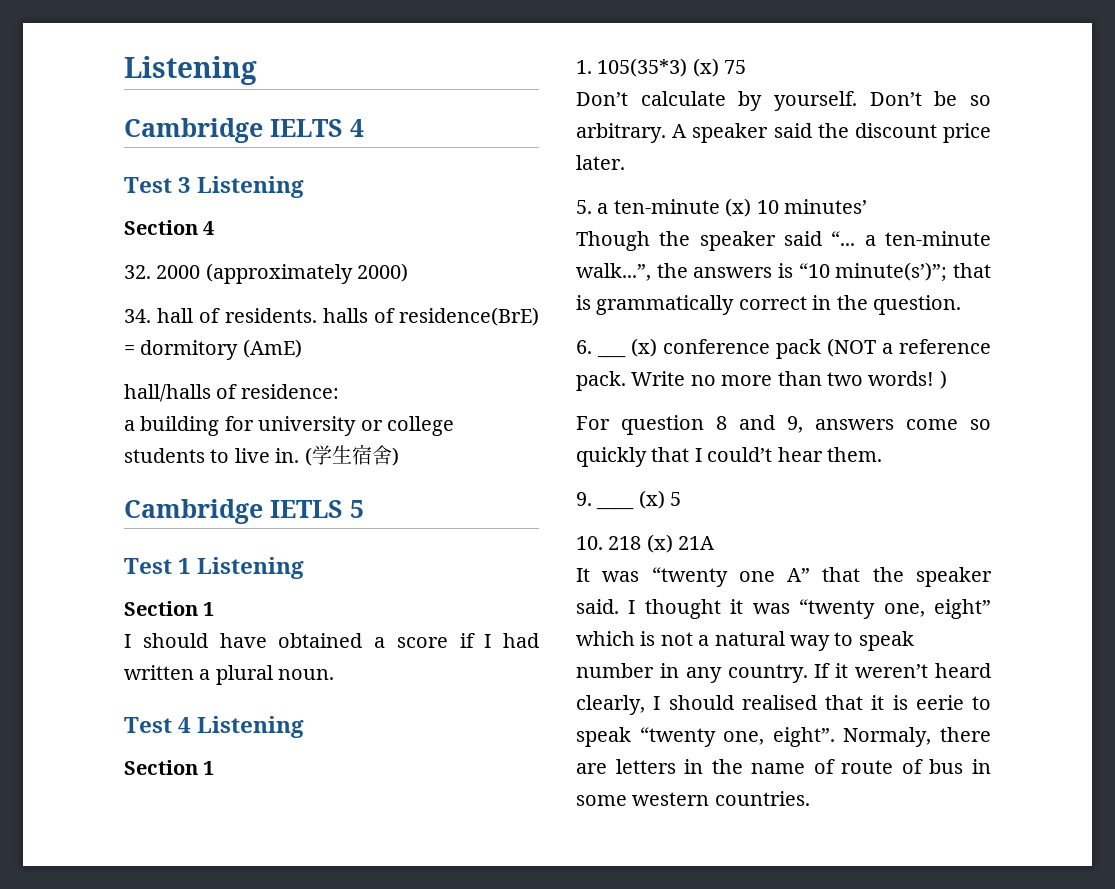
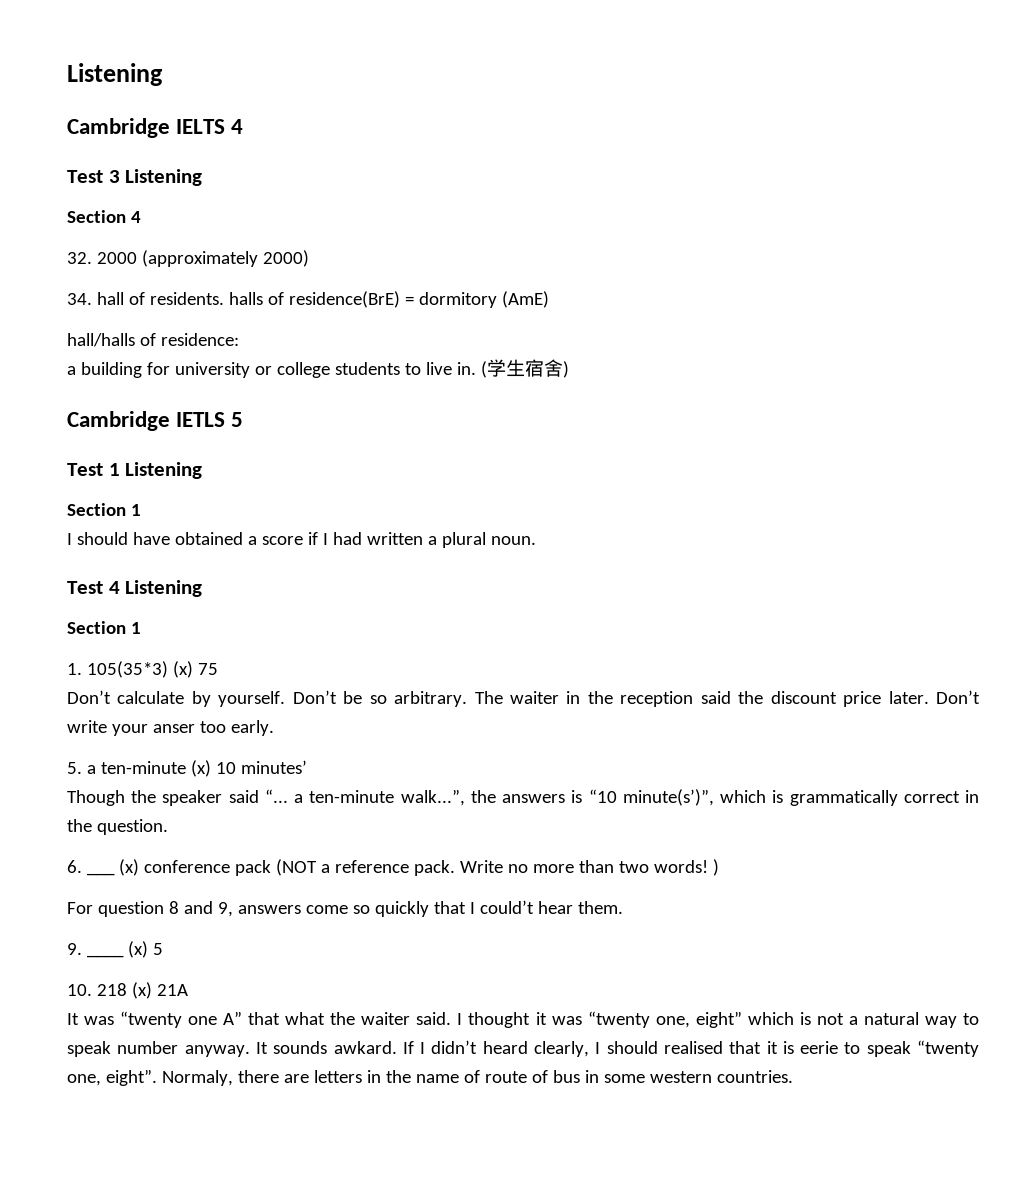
[672,123,769,143] A speaker -> [474,691,694,707] The waiter in the reception
(625, 162) none -> [936,690,981,704] [67,720,274,736] Don’t write your anser too early.
[835,262,991,282] minute(s’)”; that -> [622,789,767,806] minute(s’)”, which
[872,567,992,587] the speaker -> [285,1012,411,1025] what the waiter
[659,663,929,683] in any country. If it weren’t -> [184,1040,478,1057] anyway. It sounds awkard. If I didn’t

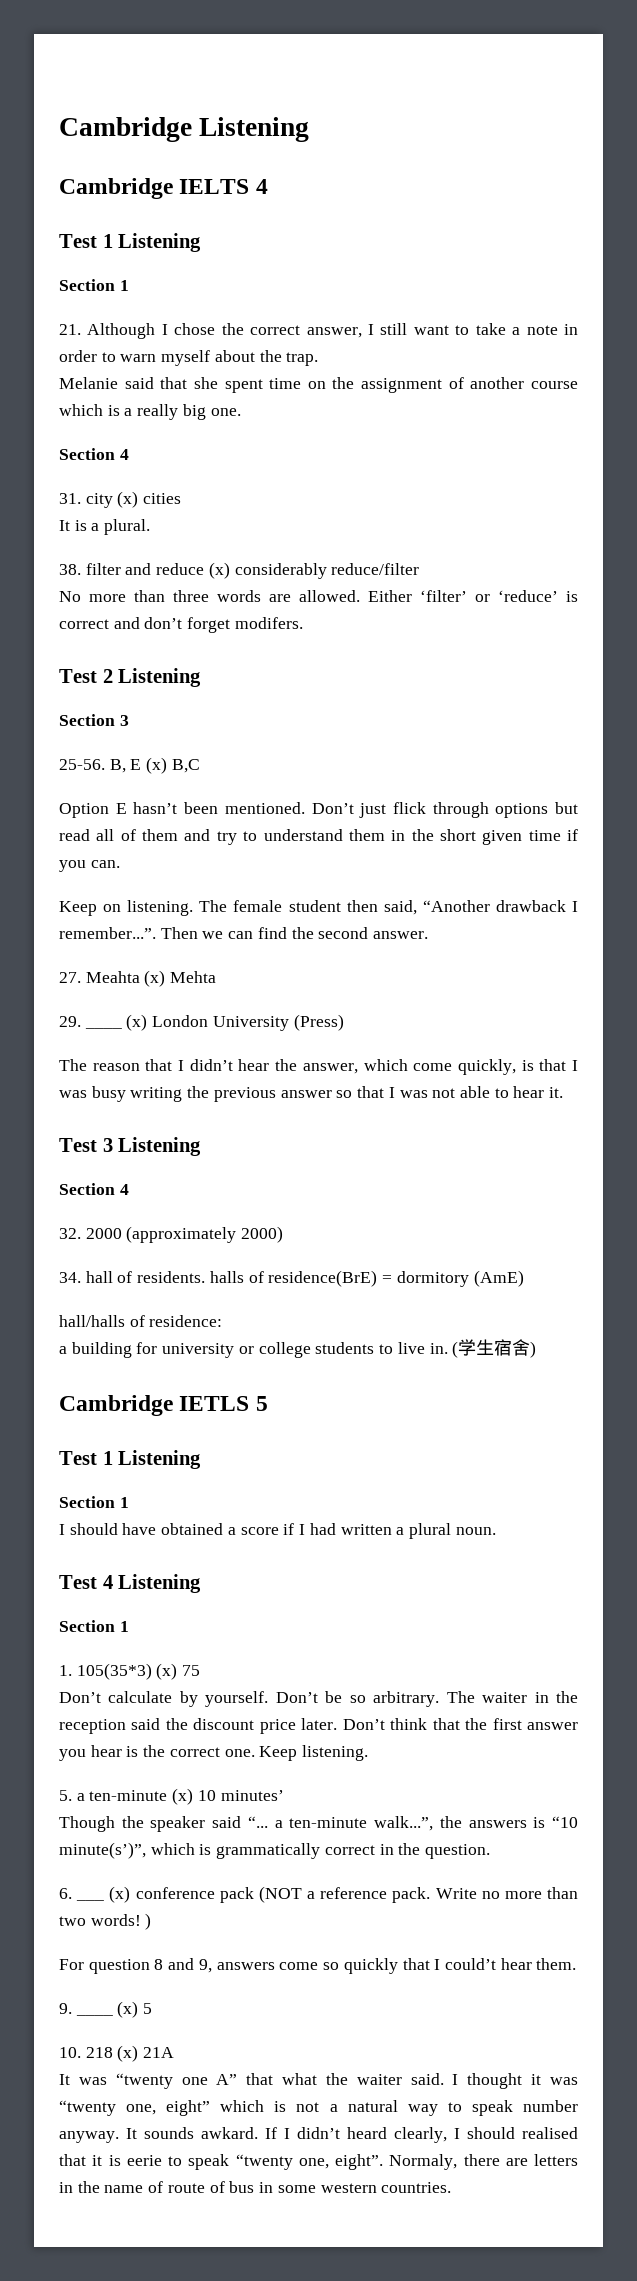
(67, 74) none -> [59,117,192,142] Cambridge
(244, 126) none -> [59,233,202,252] [59,279,129,291] [59,323,579,339] [59,350,319,366] [59,377,578,393] [59,404,241,420] [59,448,129,460] [59,491,182,508] [59,519,151,535] [59,562,420,579] [59,590,578,602] [59,617,303,633] [59,668,202,687] [59,714,129,726] [59,757,200,774] [59,802,578,818] [59,829,578,845] [59,860,120,872] [59,900,579,916] [59,927,429,939] [59,970,217,987] [59,1016,81,1027] [84,1014,344,1031] [59,1059,578,1075] [59,1086,564,1102] // Test 1 Listening // Section 1 // 21. Although I chose the correct answer, I still want to take a note in order to warn myself about the trap. // Melanie said that she spent time on the assignment of another course which is a really big one. // Section 4 // 31. city (x) cities // It is a plural. // 38. filter and reduce (x) considerably reduce/filter // No more than three words are allowed. Either ‘filter’ or ‘reduce’ is correct and don’t forget modifers. // Test 2 Listening // Section 3 // 25-56. B, E (x) B,C // Option E hasn’t been mentioned. Don’t just flick through options but read all of them and try to understand them in the short given time if you can. // Keep on listening. The female student then said, “Another drawback I remember...”. Then we can find the second answer. // 27. Meahta (x) Mehta // 29. ____ (x) London University (Press) // The reason that I didn’t hear the answer, which come quickly, is that I was busy writing the previous answer so that I was not able to hear it.
[67,720,274,736] write your anser too early. -> [390,1718,578,1730] [59,1745,369,1761] think that the first answer you hear is the correct one. Keep listening.

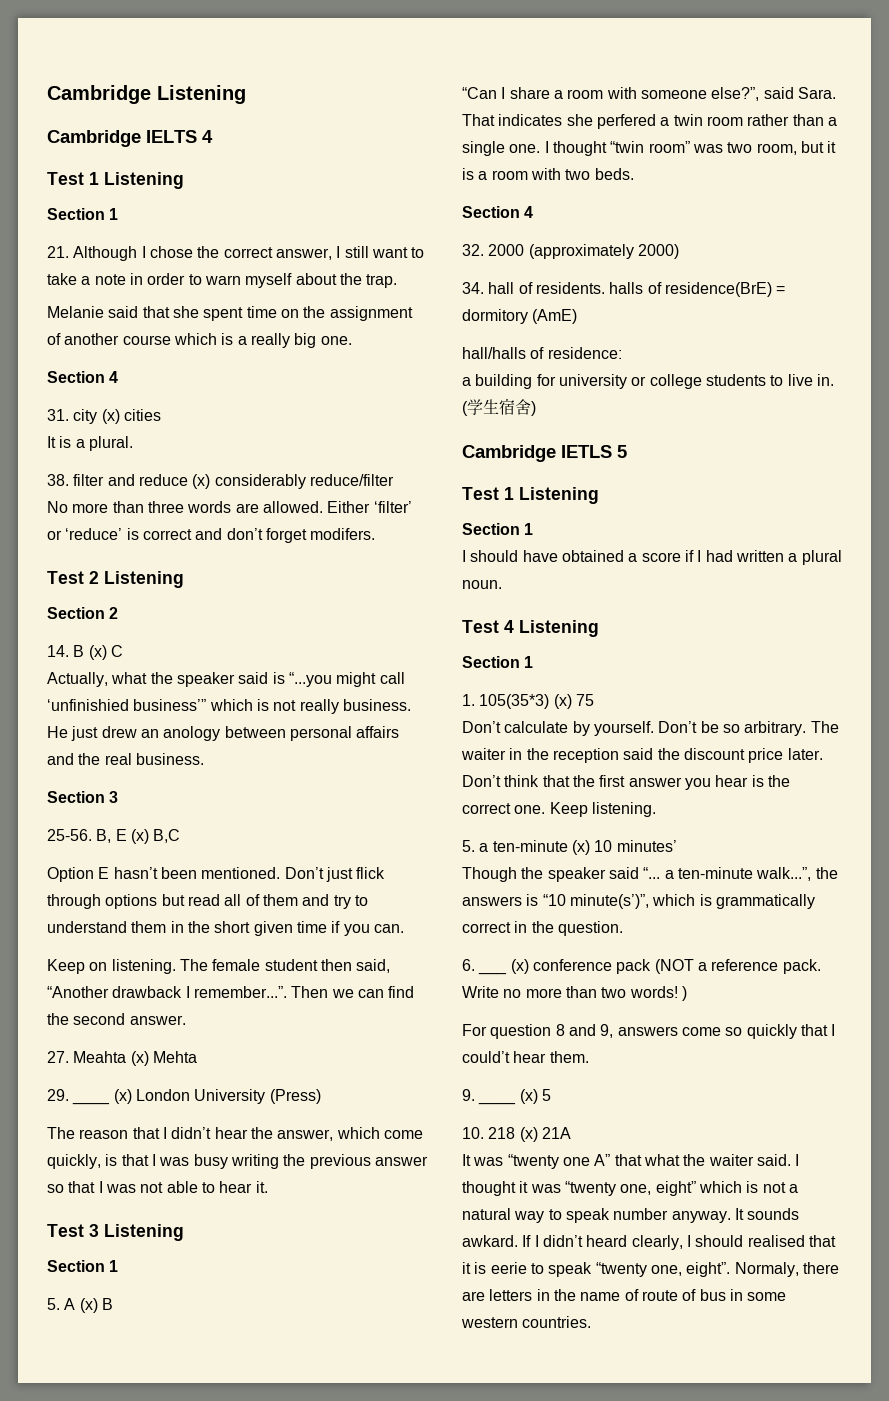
(202, 677) none -> [47,607,119,619] [47,645,123,660] [47,672,405,687] [47,699,411,714] [47,726,400,741] [47,753,204,765] // Section 2 // 14. B (x) C // Actually, what the speaker said is “...you might call ‘unfinishied business’” which is not really business. He just drew an anology between personal affairs and the real business.
(202, 1146) none -> [47,1260,119,1272] [47,1298,113,1313] [462,87,836,101] [462,114,837,129] [462,141,837,156] [462,168,634,180] // Section 1 // 5. A (x) B // “Can I share a room with someone else?”, said Sara. That indicates she perfered a twin room rather than a single one. I thought “twin room” was two room, but it is a room with two beds.

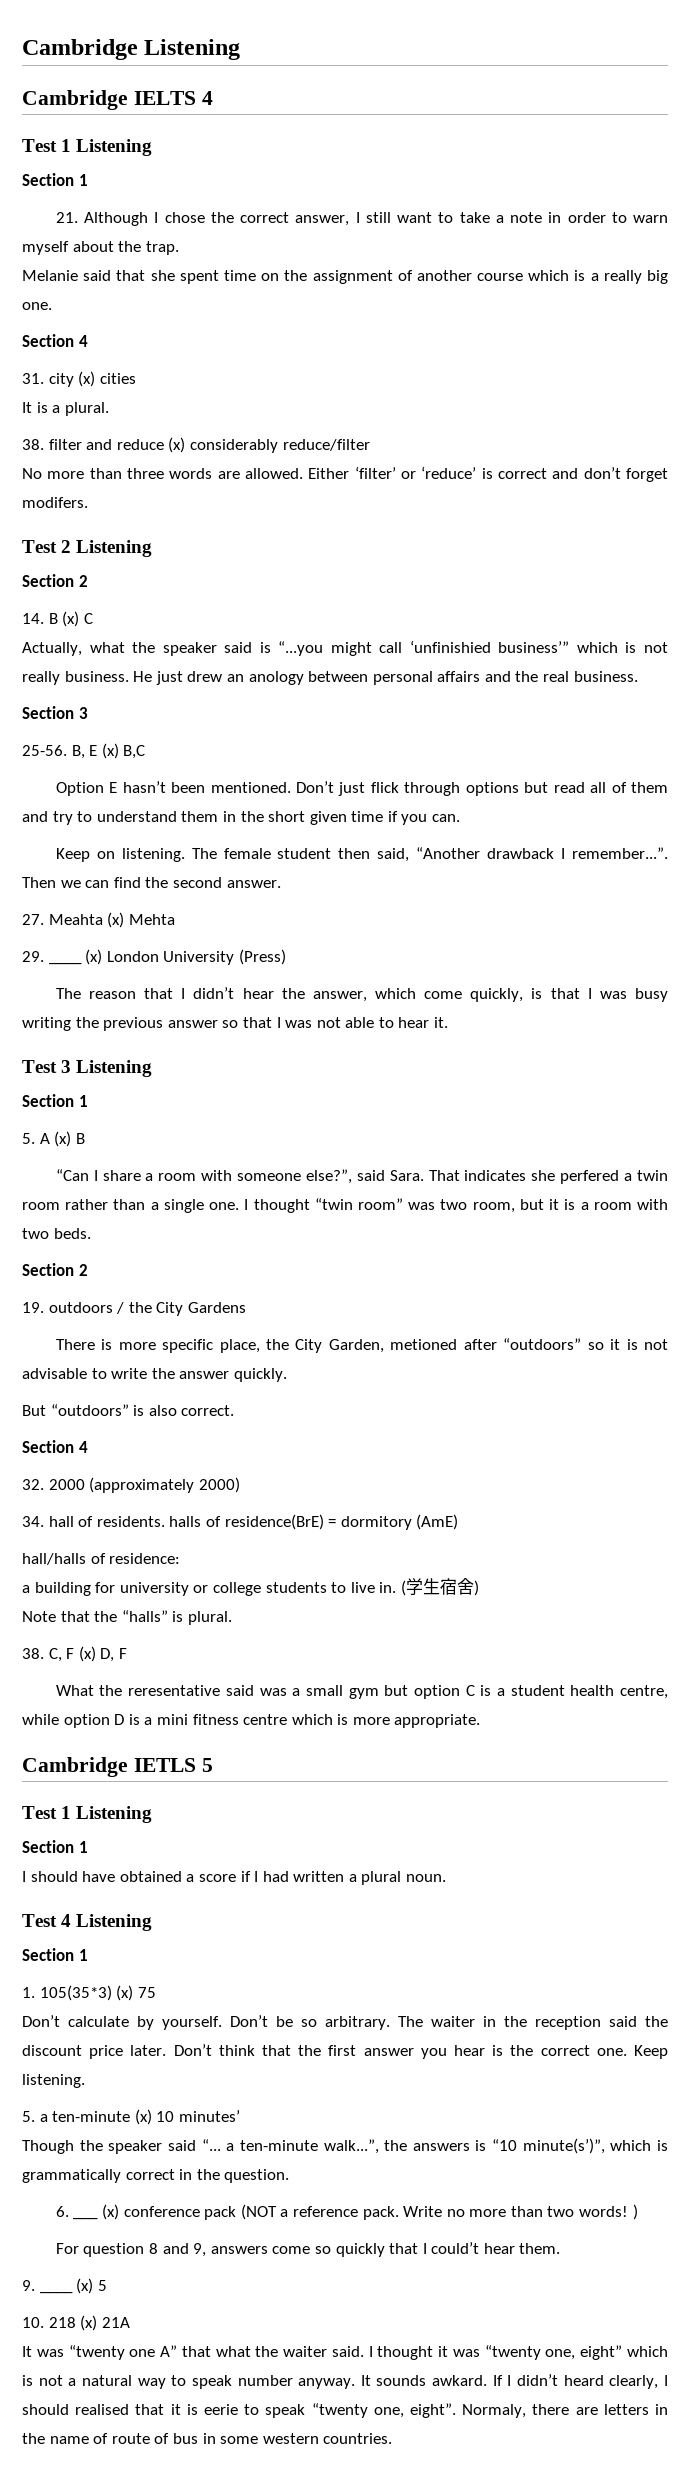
(634, 174) none -> [22,1263,88,1276] [22,1302,246,1316] [55,1338,668,1353] [22,1368,287,1382] [22,1404,235,1416] // Section 2 // 19. outdoors / the City Gardens // There is more specific place, the City Garden, metioned after “outdoors” so it is not advisable to write the answer quickly. // But “outdoors” is also correct.
(536, 408) none -> [22,1610,232,1625] [22,1646,127,1662] [55,1685,669,1699] [22,1714,481,1728] // Note that the “halls” is plural. // 38. C, F (x) D, F // What the reresentative said was a small gym but option C is a student health centre, while option D is a mini fitness centre which is more appropriate.

